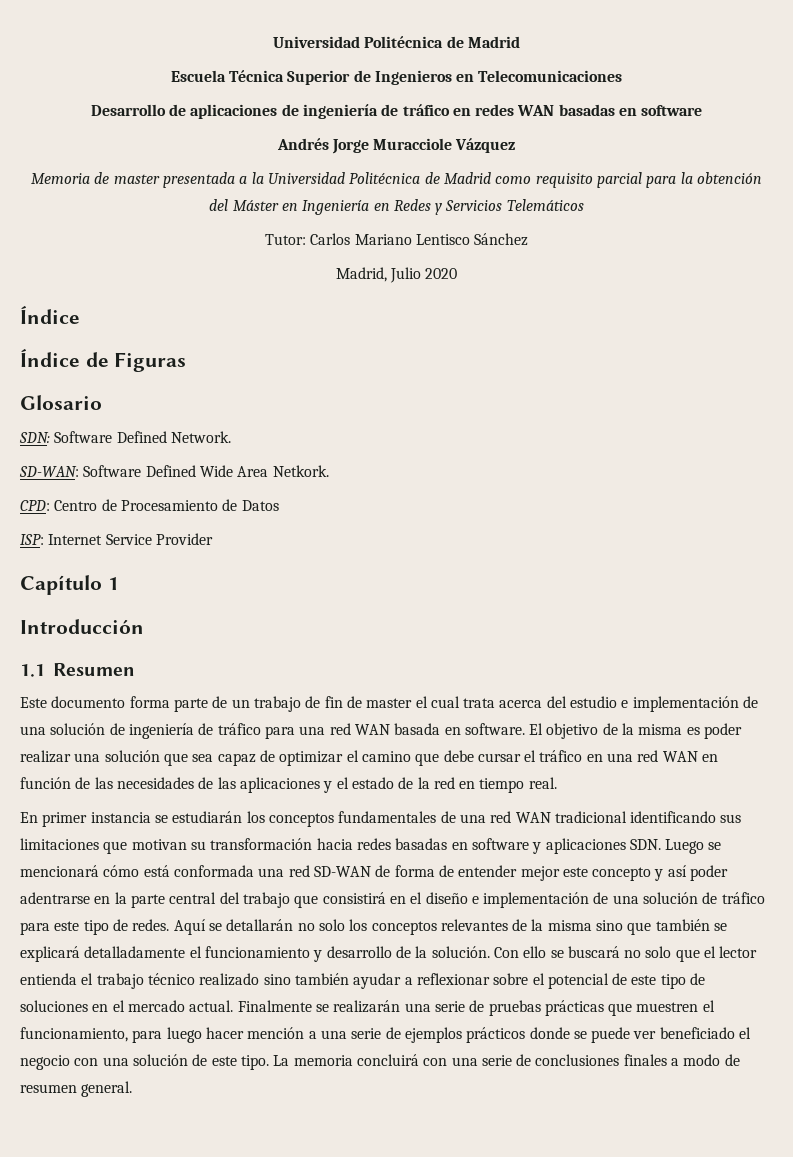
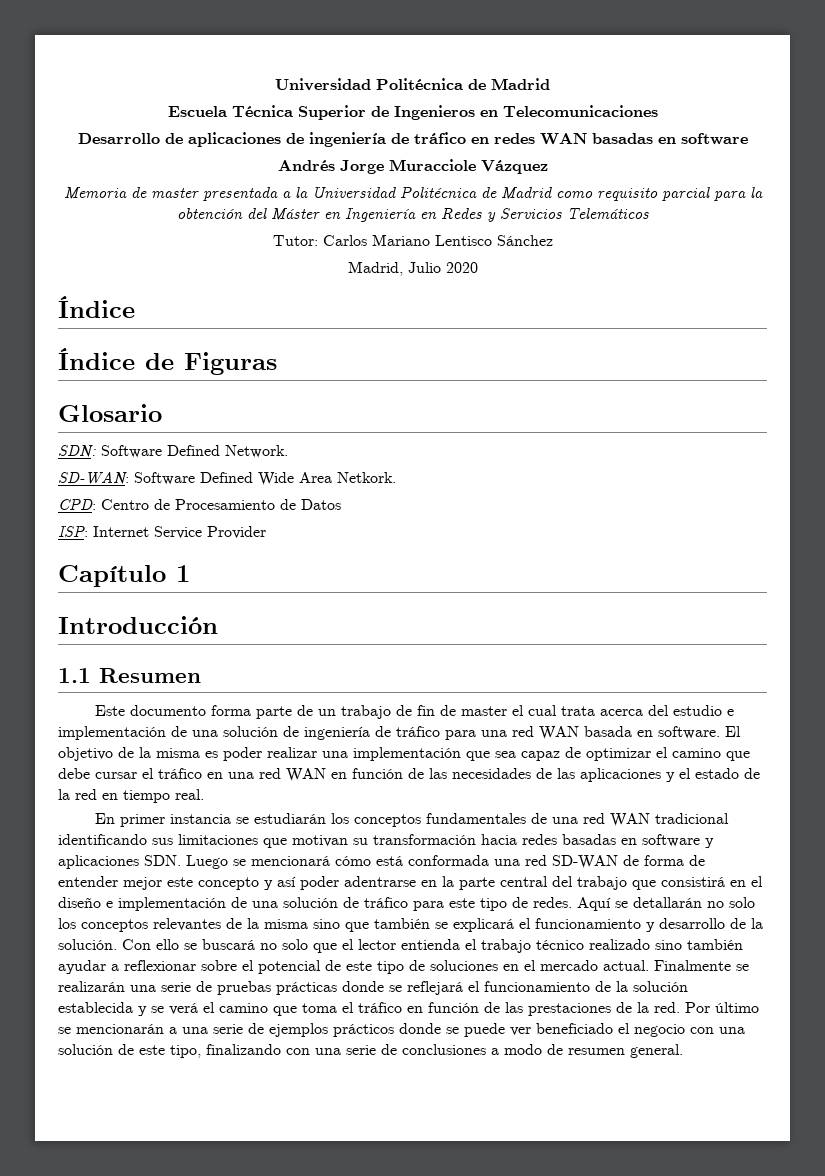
[104,750,160,762] solución -> [353,747,461,761] implementación
[84,946,186,958] detalladamente -> (514, 925) none
[608,1000,715,1016] [20,1027,305,1043] que muestren el funcionamiento, para luego hacer mención -> [342,981,688,995] [58,1002,759,1016] [58,1024,164,1034] donde se reflejará el funcionamiento de la solución establecida y se verá el camino que toma el tráfico en función de las prestaciones de la red. Por último se mencionarán
[240,1054,419,1070] tipo. La memoria concluirá -> [170,1044,281,1058] tipo, finalizando
[623,1054,667,1066] finales -> (486, 1049) none

